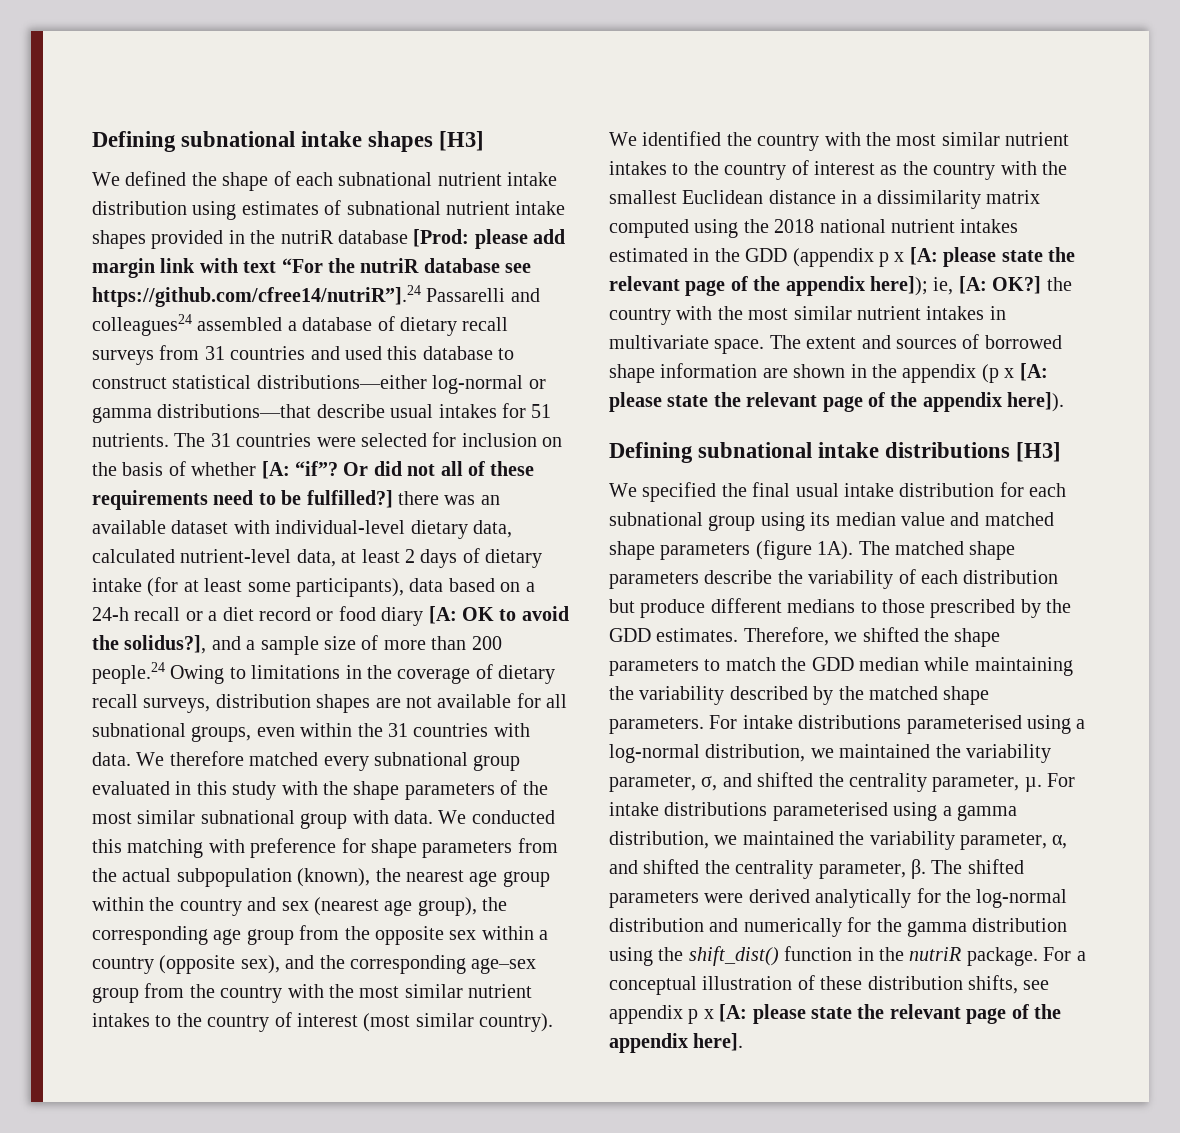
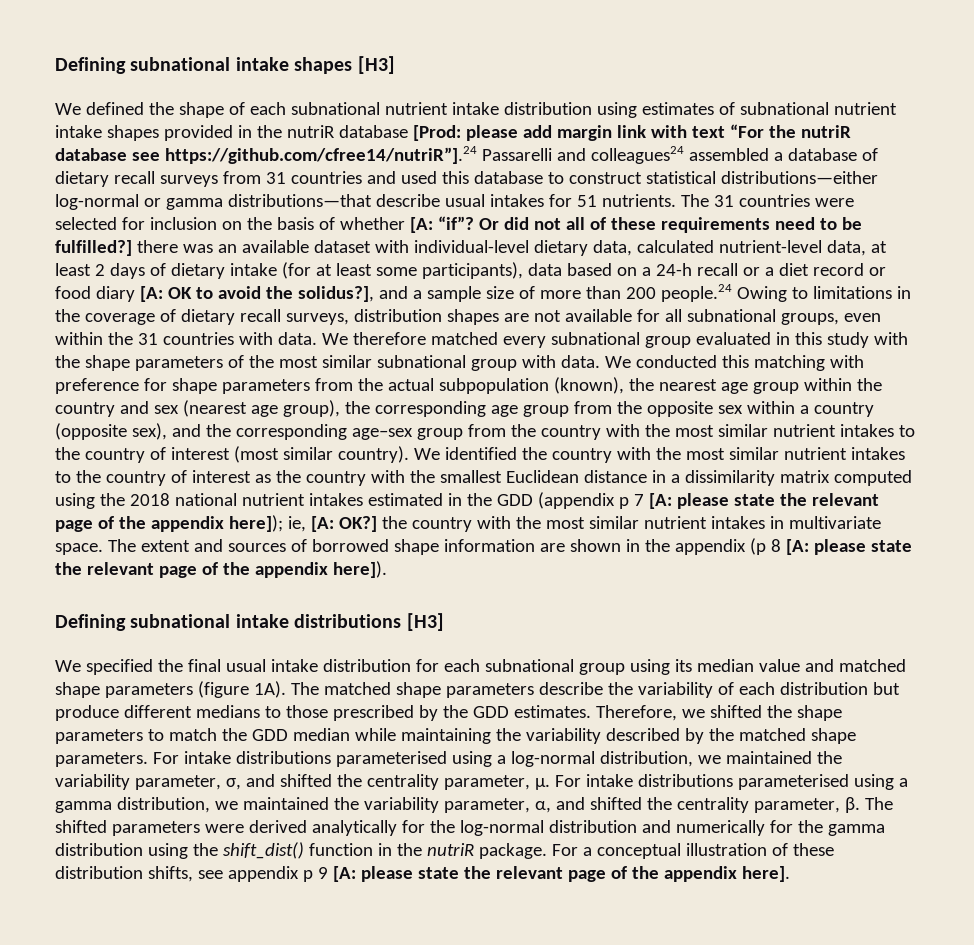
[894,252,905,262] x -> [633,494,644,506] 7
[1004,368,1015,378] x -> [770,539,781,552] 8
[703,1009,714,1019] x -> [317,867,328,879] 9

